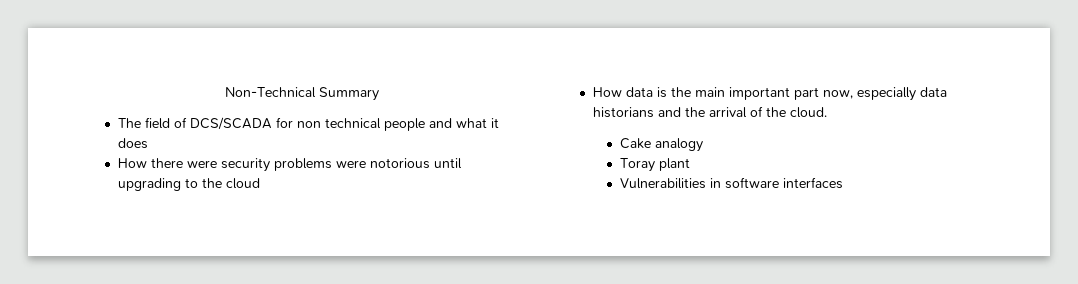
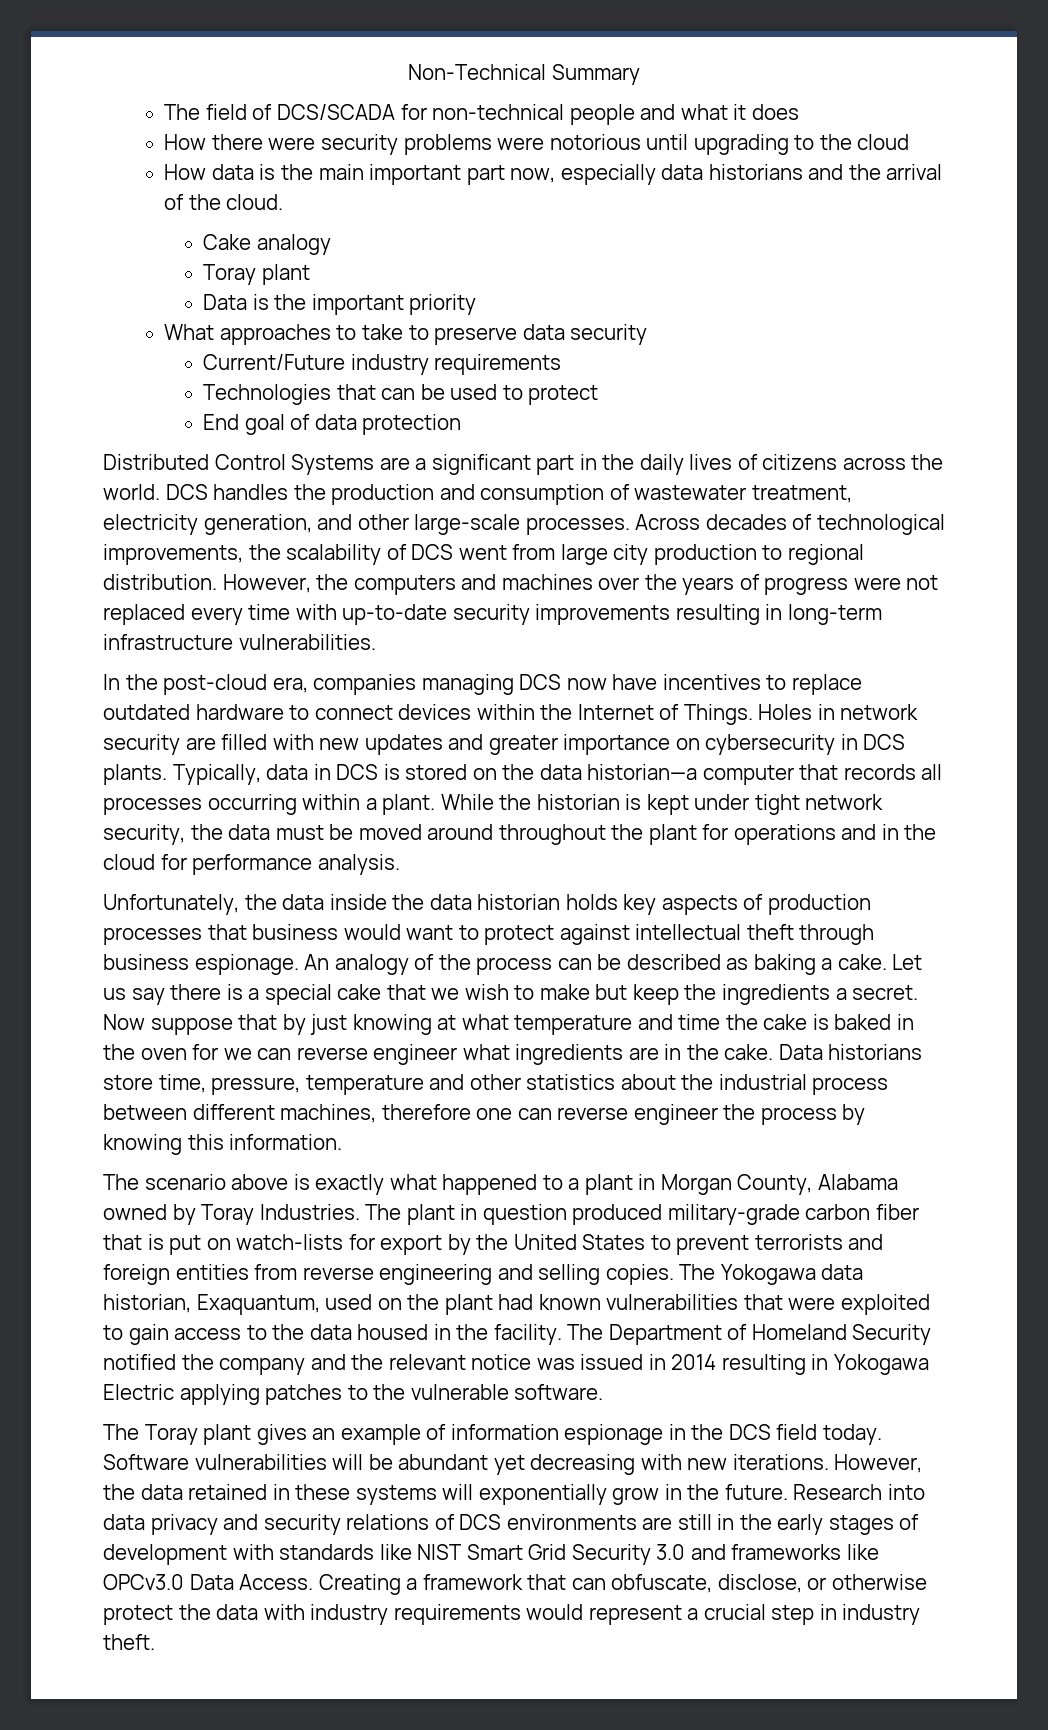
[296,118,381,129] non technical -> [432,104,565,120] non-technical
[619,177,843,189] Vulnerabilities in software interfaces -> [203,294,477,315] [164,324,648,345] [203,354,562,375] [203,384,599,405] [203,414,462,435] [103,454,944,475] [103,484,852,505] [103,514,945,535] [103,544,864,565] [103,574,939,595] [103,604,882,625] [103,634,376,650] [103,674,862,695] [103,704,919,725] [103,734,906,755] [103,764,943,785] [103,794,884,815] [103,824,937,845] [103,854,400,875] [103,894,871,915] [103,924,875,945] [103,954,923,975] [103,984,919,1005] [103,1014,915,1035] [103,1044,923,1065] [103,1074,889,1095] [103,1104,866,1125] [103,1134,343,1155] [103,1174,898,1195] [103,1204,919,1225] [103,1234,884,1255] [103,1264,864,1285] [103,1294,930,1315] [103,1324,932,1345] [103,1354,929,1375] [103,1384,604,1405] [103,1424,882,1445] [103,1454,923,1475] [103,1484,925,1505] [103,1514,920,1535] [103,1544,879,1565] [103,1574,927,1595] [103,1604,921,1625] [103,1634,155,1650] Data is the important priority // What approaches to take to preserve data security // Current/Future industry requirements // Technologies that can be used to protect // End goal of data protection // Distributed Control Systems are a significant part in the daily lives of citizens across the world. DCS handles the production and consumption of wastewater treatment, electricity generation, and other large-scale processes. Across decades of technological improvements, the scalability of DCS went from large city production to regional distribution. However, the computers and machines over the years of progress were not replaced every time with up-to-date security improvements resulting in long-term infrastructure vulnerabilities. // In the post-cloud era, companies managing DCS now have incentives to replace outdated hardware to connect devices within the Internet of Things. Holes in network security are filled with new updates and greater importance on cybersecurity in DCS plants. Typically, data in DCS is stored on the data historian—a computer that records all processes occurring within a plant. While the historian is kept under tight network security, the data must be moved around throughout the plant for operations and in the cloud for performance analysis. // Unfortunately, the data inside the data historian holds key aspects of production processes that business would want to protect against intellectual theft through business espionage. An analogy of the process can be described as baking a cake. Let us say there is a special cake that we wish to make but keep the ingredients a secret. Now suppose that by just knowing at what temperature and time the cake is baked in the oven for we can reverse engineer what ingredients are in the cake. Data historians store time, pressure, temperature and other statistics about the industrial process between different machines, therefore one can reverse engineer the process by knowing this information. // The scenario above is exactly what happened to a plant in Morgan County, Alabama owned by Toray Industries. The plant in question produced military-grade carbon fiber that is put on watch-lists for export by the United States to prevent terrorists and foreign entities from reverse engineering and selling copies. The Yokogawa data historian, Exaquantum, used on the plant had known vulnerabilities that were exploited to gain access to the data housed in the facility. The Department of Homeland Security notified the company and the relevant notice was issued in 2014 resulting in Yokogawa Electric applying patches to the vulnerable software. // The Toray plant gives an example of information espionage in the DCS field today. Software vulnerabilities will be abundant yet decreasing with new iterations. However, the data retained in these systems will exponentially grow in the future. Research into data privacy and security relations of DCS environments are still in the early stages of development with standards like NIST Smart Grid Security 3.0 and frameworks like OPCv3.0 Data Access. Creating a framework that can obfuscate, disclose, or otherwise protect the data with industry requirements would represent a crucial step in industry theft.

